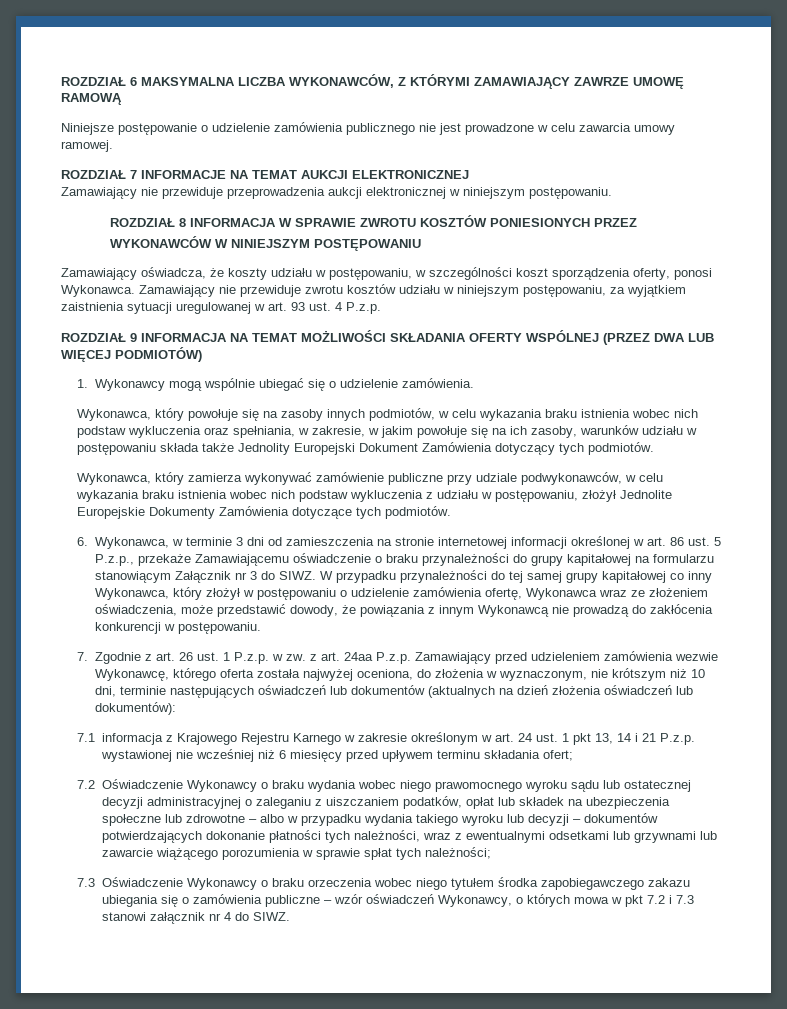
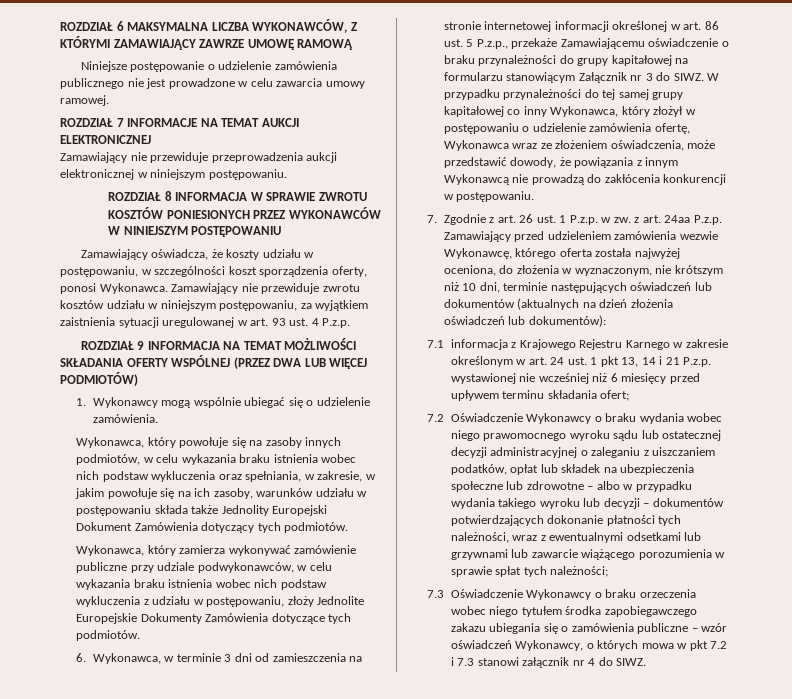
(637, 222) // -> (287, 214) none
[582,490,617,502] złożył -> [287,596,314,607] złoży

